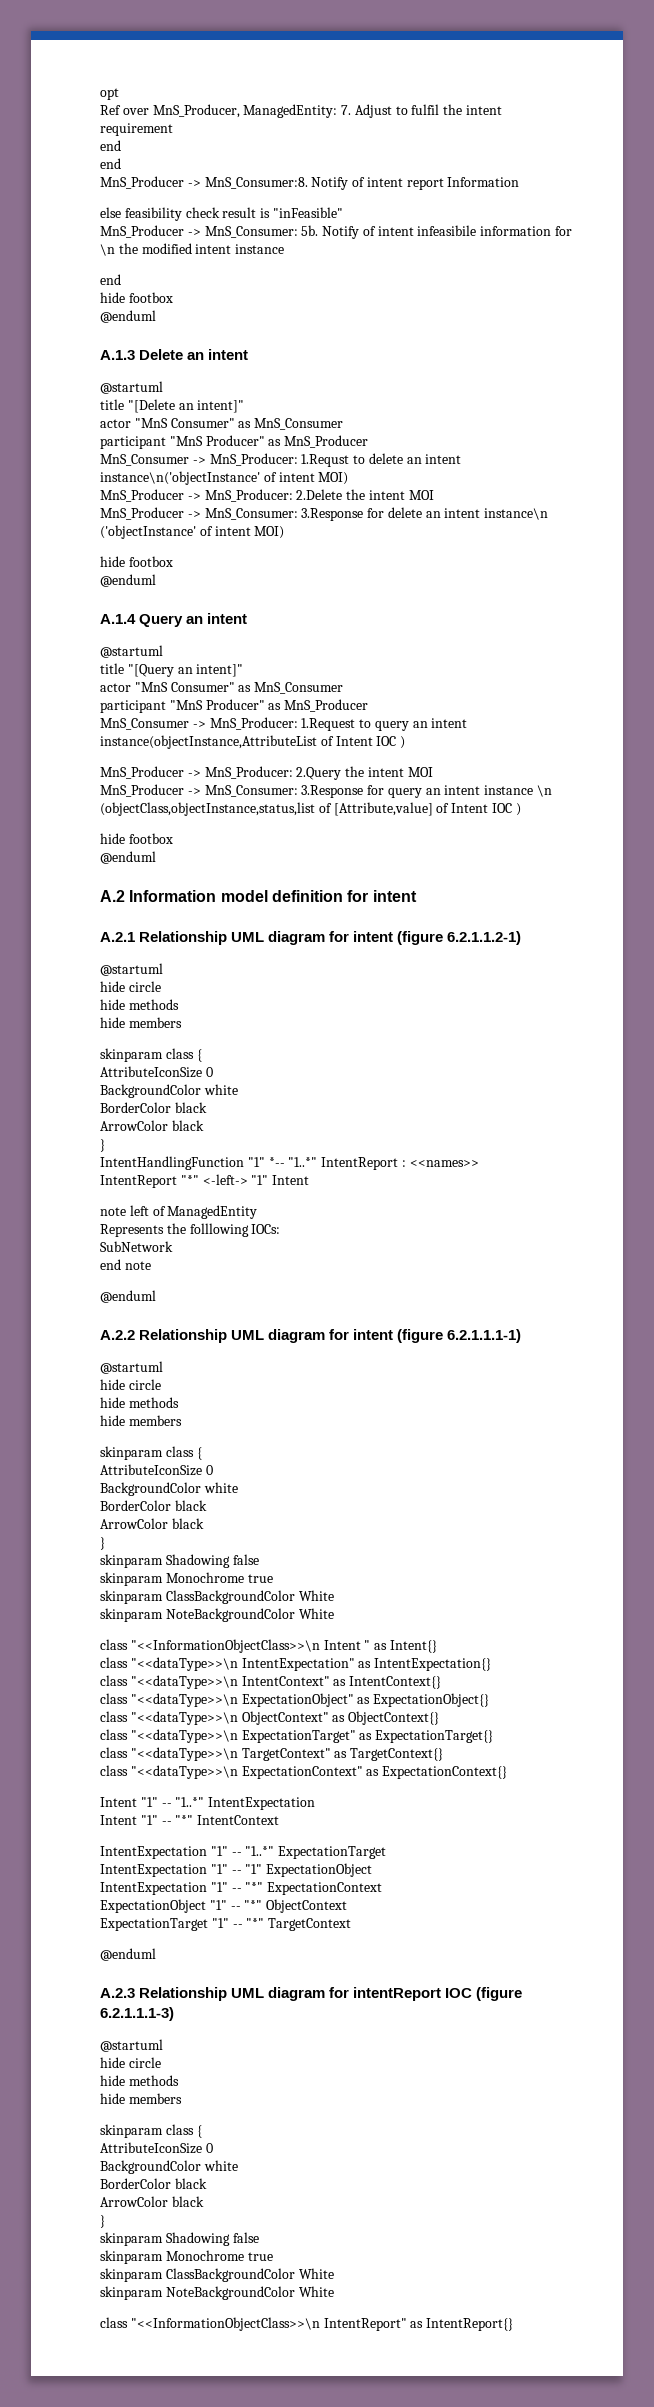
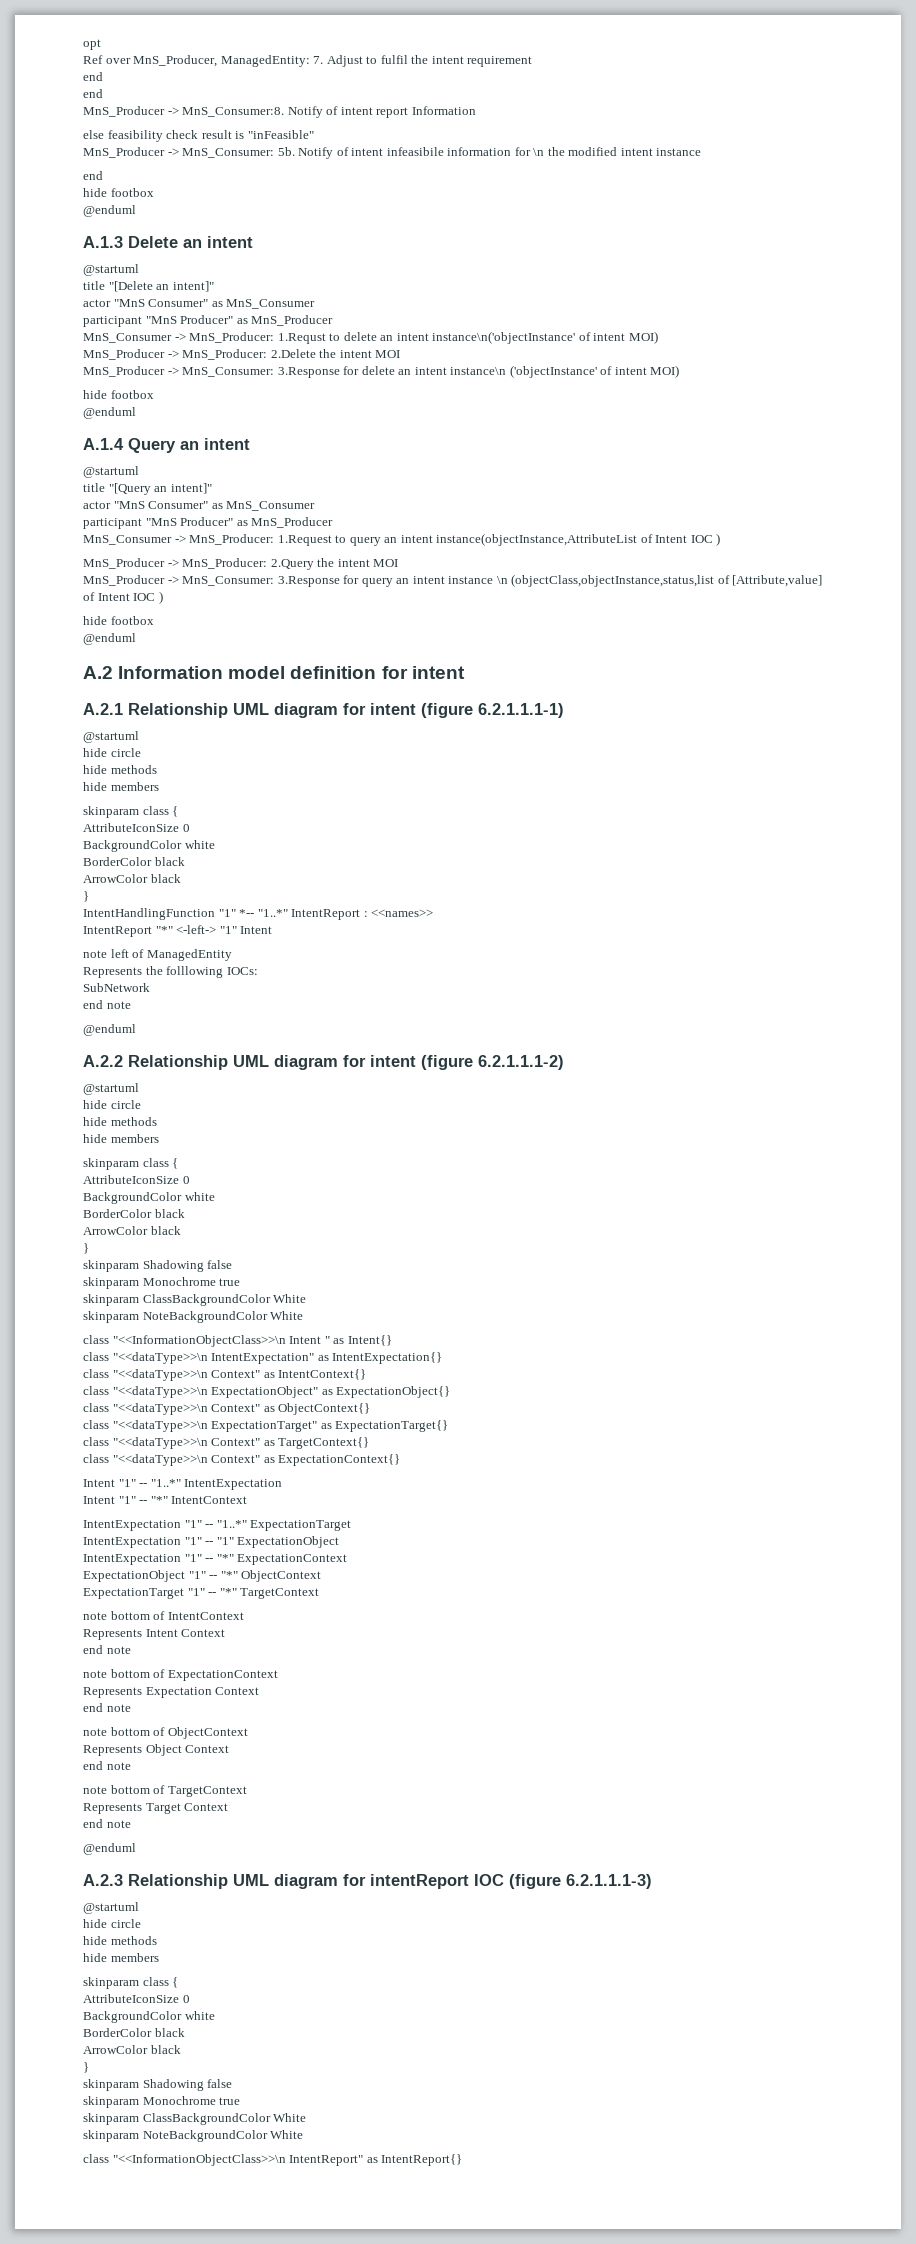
[447,931,522,945] 6.2.1.1.2-1) -> [478,703,564,718] 6.2.1.1.1-1)
[447,1329,522,1343] 6.2.1.1.1-1) -> [478,1055,564,1070] 6.2.1.1.1-2)
[241,1676,330,1686] IntentContext" -> [211,1370,261,1378] Context"
[241,1711,329,1725] ObjectContext" -> [211,1404,261,1412] Context"
[241,1748,331,1761] TargetContext" -> [211,1438,261,1446] Context"
[241,1766,363,1779] ExpectationContext" -> [211,1455,261,1463] Context"
(352, 1924) none -> [83,1611,244,1620] [83,1629,226,1640] [83,1645,131,1654] [83,1669,278,1681] [83,1687,260,1698] [83,1703,131,1712] [83,1727,248,1739] [83,1744,230,1756] [83,1761,131,1770] [83,1785,247,1797] [83,1803,229,1814] [83,1819,131,1828] // note bottom of IntentContext // Represents Intent Context // end note // note bottom of ExpectationContext // Represents Expectation Context // end note // note bottom of ObjectContext // Represents Object Context // end note // note bottom of TargetContext // Represents Target Context // end note

